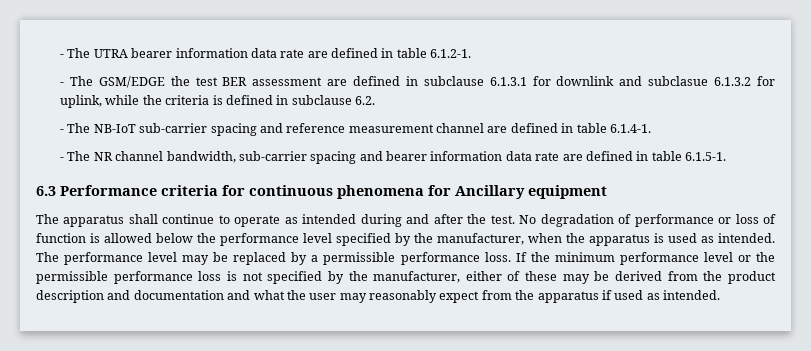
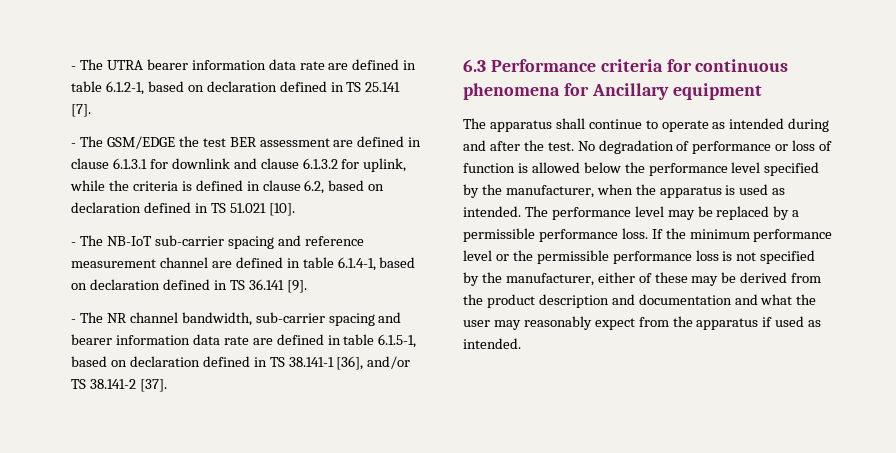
[430,49,472,58] 6.1.2-1. -> [105,81,401,95] [71,104,92,117] 6.1.2-1, based on declaration defined in TS 25.141 [7].
[423,76,484,86] subclause -> [71,158,110,169] clause
[648,76,709,86] subclasue -> [260,158,299,169] clause
[291,95,376,105] subclause 6.2. -> [262,180,385,194] [71,202,295,216] clause 6.2, based on declaration defined in TS 51.021 [10].
[609,124,651,133] 6.1.4-1. -> [337,257,416,271] [71,279,307,293] 6.1.4-1, based on declaration defined in TS 36.141 [9].
[685,152,727,161] 6.1.5-1. -> [378,334,417,348] [71,356,411,370] [71,379,167,392] 6.1.5-1, based on declaration defined in TS 38.141-1 [36], and/or TS 38.141-2 [37].

